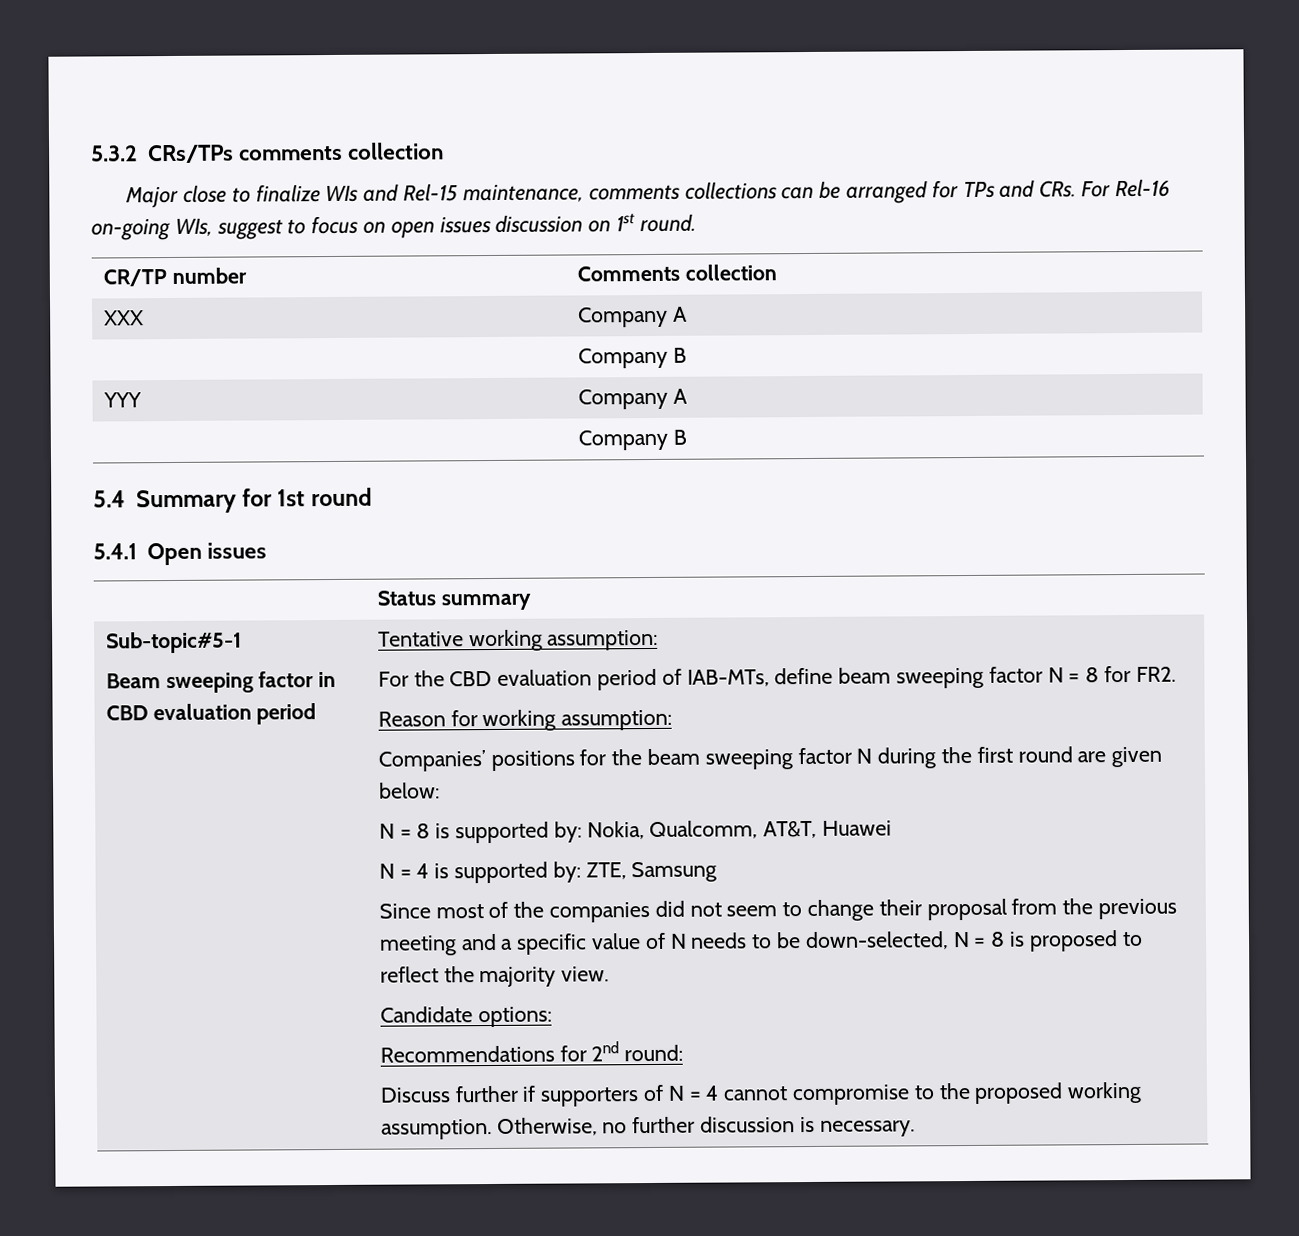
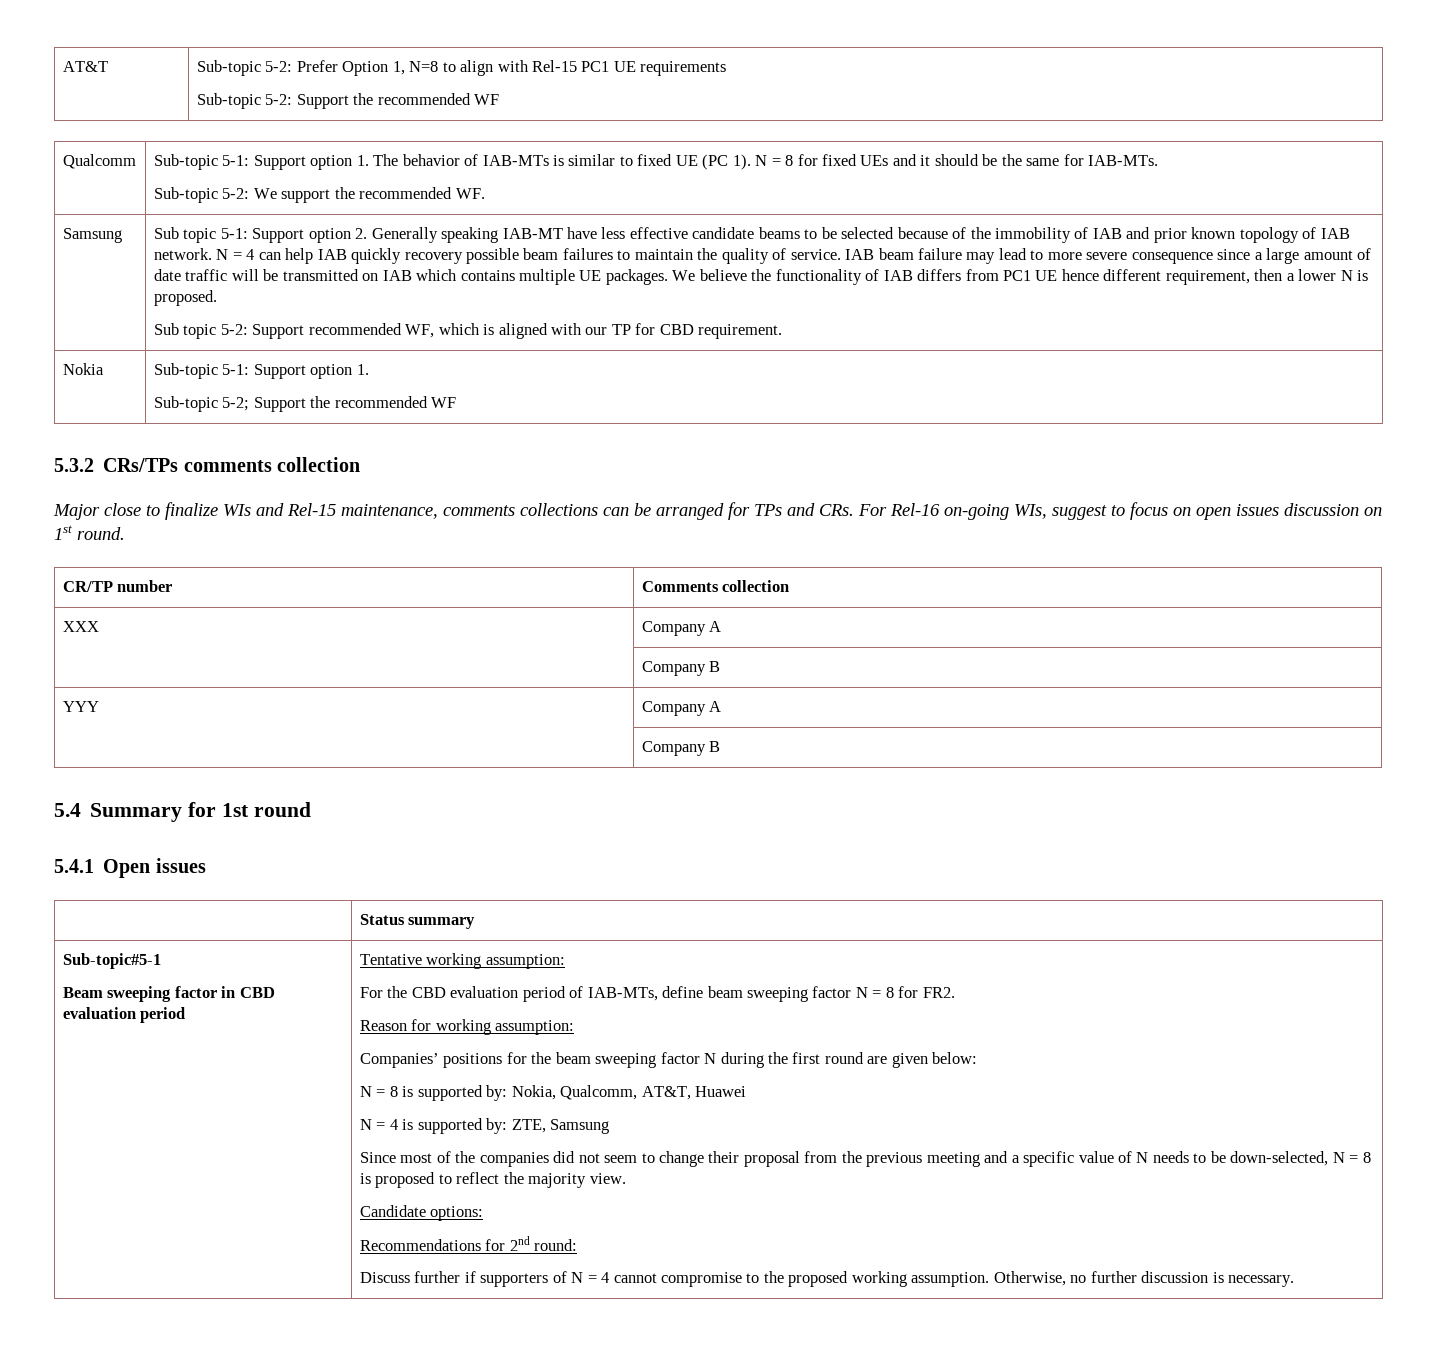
(91, 153) none -> [62,61,108,72] [196,60,727,76] [196,93,500,109] [62,154,136,169] [153,154,1159,170] [153,187,485,203] [62,228,122,243] [153,227,1350,243] [153,248,1371,264] [153,269,1369,285] [153,290,217,306] [153,323,783,339] [62,363,104,375] [153,363,369,379] [153,396,457,412] AT&T | Sub-topic 5-2: Prefer Option 1, N=8 to align with Rel-15 PC1 UE requirements // Sub-topic 5-2: Support the recommended WF // Qualcomm | Sub-topic 5-1: Support option 1. The behavior of IAB-MTs is similar to fixed UE (PC 1). N = 8 for fixed UEs and it should be the same for IAB-MTs. // Sub-topic 5-2: We support the recommended WF. // Samsung | Sub topic 5-1: Support option 2. Generally speaking IAB-MT have less effective candidate beams to be selected because of the immobility of IAB and prior known topology of IAB network. N = 4 can help IAB quickly recovery possible beam failures to maintain the quality of service. IAB beam failure may lead to more severe consequence since a large amount of date traffic will be transmitted on IAB which contains multiple UE packages. We believe the functionality of IAB differs from PC1 UE hence different requirement, then a lower N is proposed. // Sub topic 5-2: Support recommended WF, which is aligned with our TP for CBD requirement. // Nokia | Sub-topic 5-1: Support option 1. // Sub-topic 5-2; Support the recommended WF //

